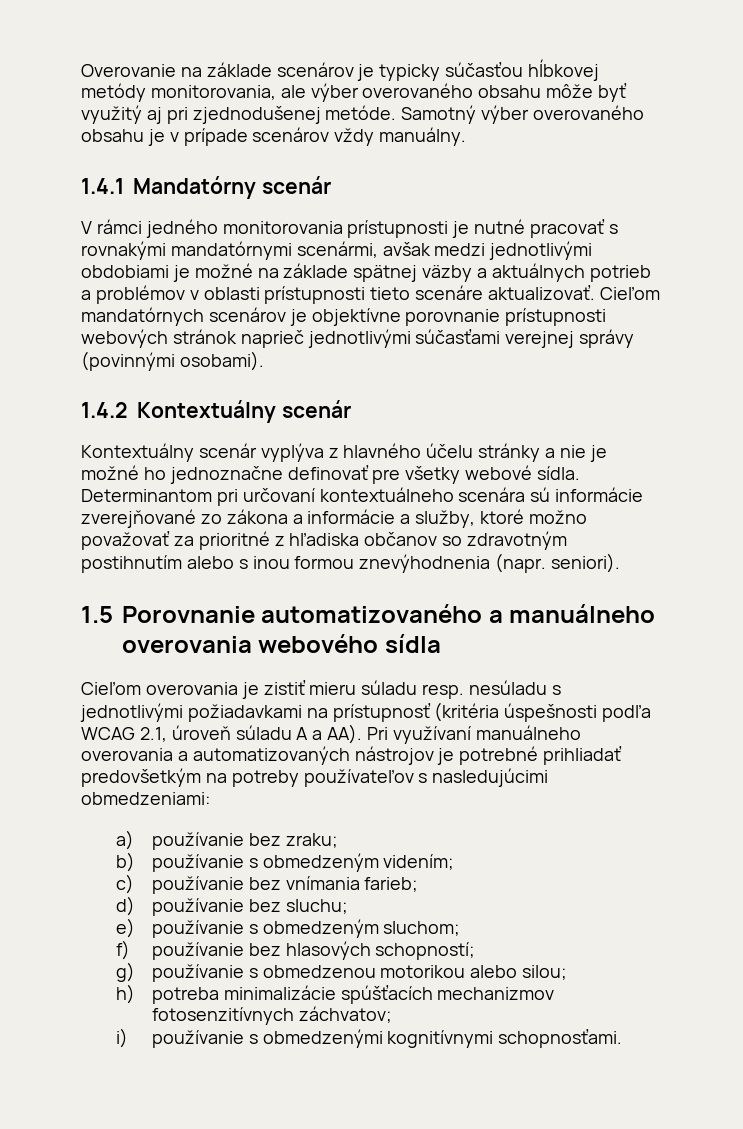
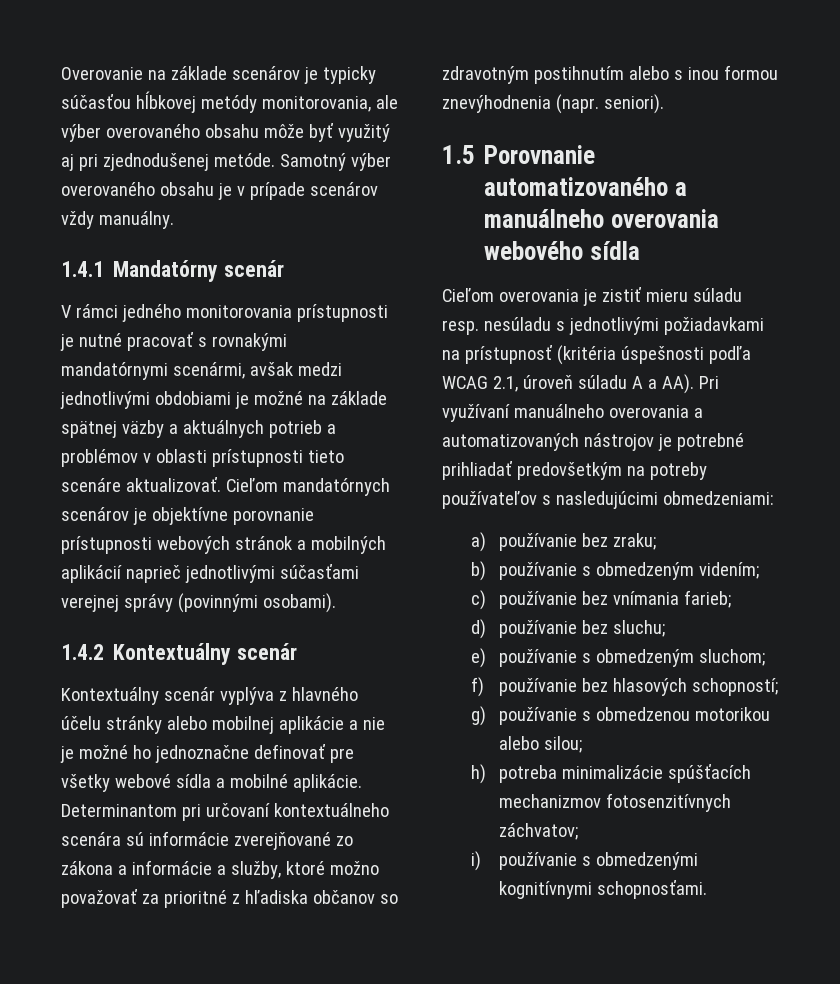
(237, 336) none -> [296,536,386,554] [61,565,122,583] a mobilných aplikácií
(541, 452) none -> [166,716,344,734] alebo mobilnej aplikácie
[537,466,581,480] sídla. -> [175,774,362,792] sídla a mobilné aplikácie.

